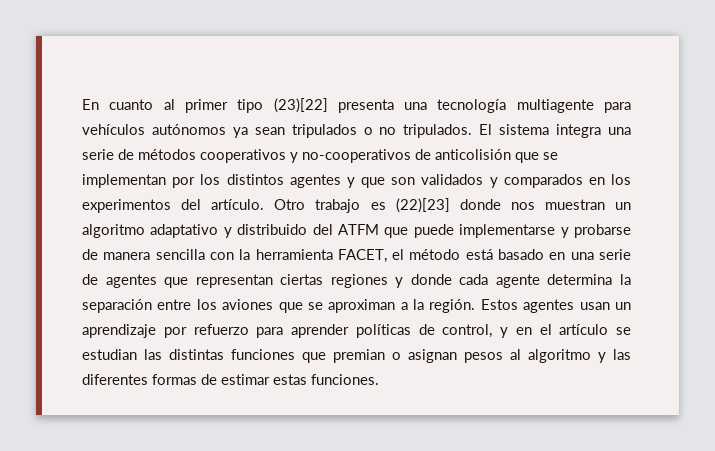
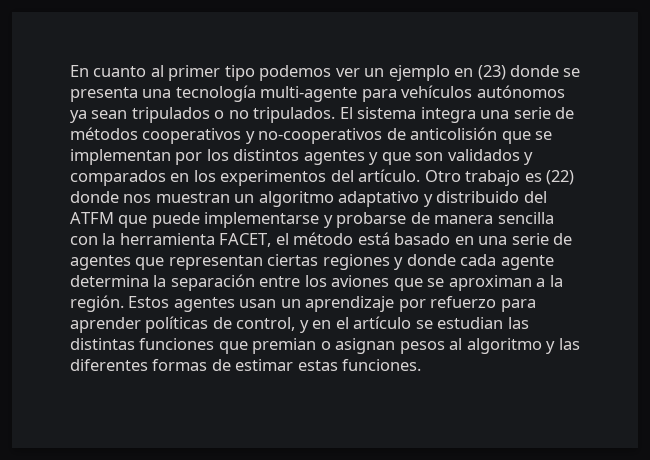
[273,98,328,113] (23)[22] -> [259,65,581,81] podemos ver un ejemplo en (23) donde se
[516,99,594,113] multiagente -> [260,86,358,102] multi-agente
[395,198,450,213] (22)[23] -> [546,170,575,185] (22)

